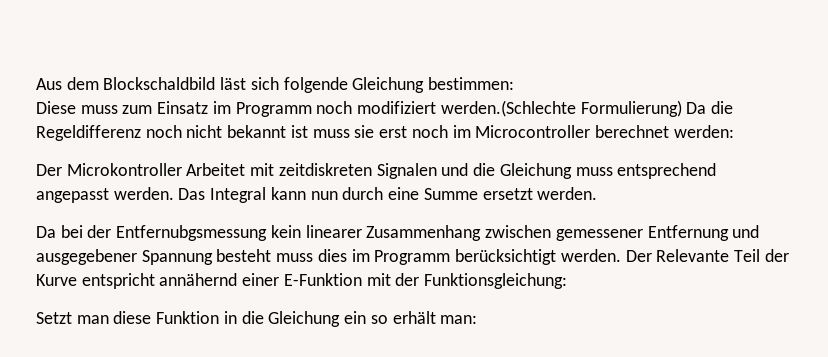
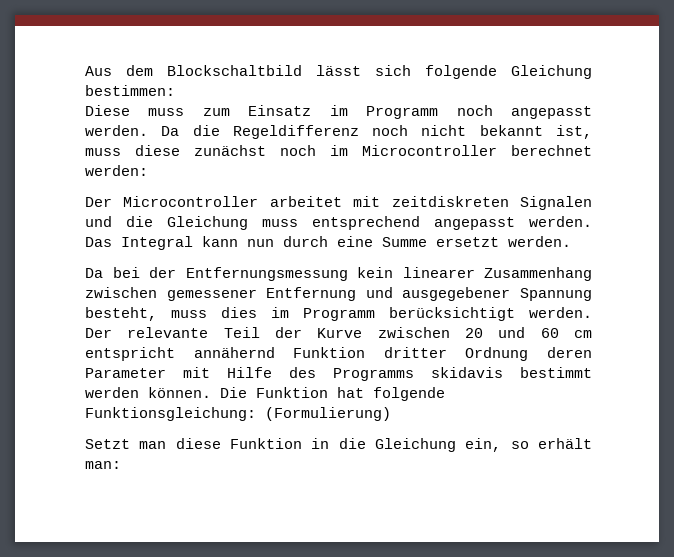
[103,77,247,90] Blockschaldbild läst -> [167,65,361,76] Blockschaltbild lässt
[357,100,682,117] modifiziert werden.(Schlechte Formulierung) -> [511,106,592,119] [85,125,148,136] angepasst werden.
[290,125,408,138] ist muss sie erst -> [556,125,592,139] [85,145,266,156] ist, muss diese zunächst
[66,163,246,176] Microkontroller Arbeitet -> [123,196,342,207] Microcontroller arbeitet
[116,225,268,241] Entfernubgsmessung -> [185,267,348,281] Entfernungsmessung
[216,249,272,262] besteht -> [85,307,157,321] besteht,
[656,249,730,262] Relevante -> [127,327,209,338] relevante
[81,273,420,289] entspricht annähernd einer E-Funktion mit der -> [377,327,592,338] [85,347,592,361] [85,367,592,381] [85,387,445,401] zwischen 20 und 60 cm entspricht annähernd Funktion dritter Ordnung deren Parameter mit Hilfe des Programms skidavis bestimmt werden können. Die Funktion hat folgende
(568, 281) none -> [265,407,391,421] (Formulierung)
[344,311,367,324] ein -> [465,438,502,452] ein,

